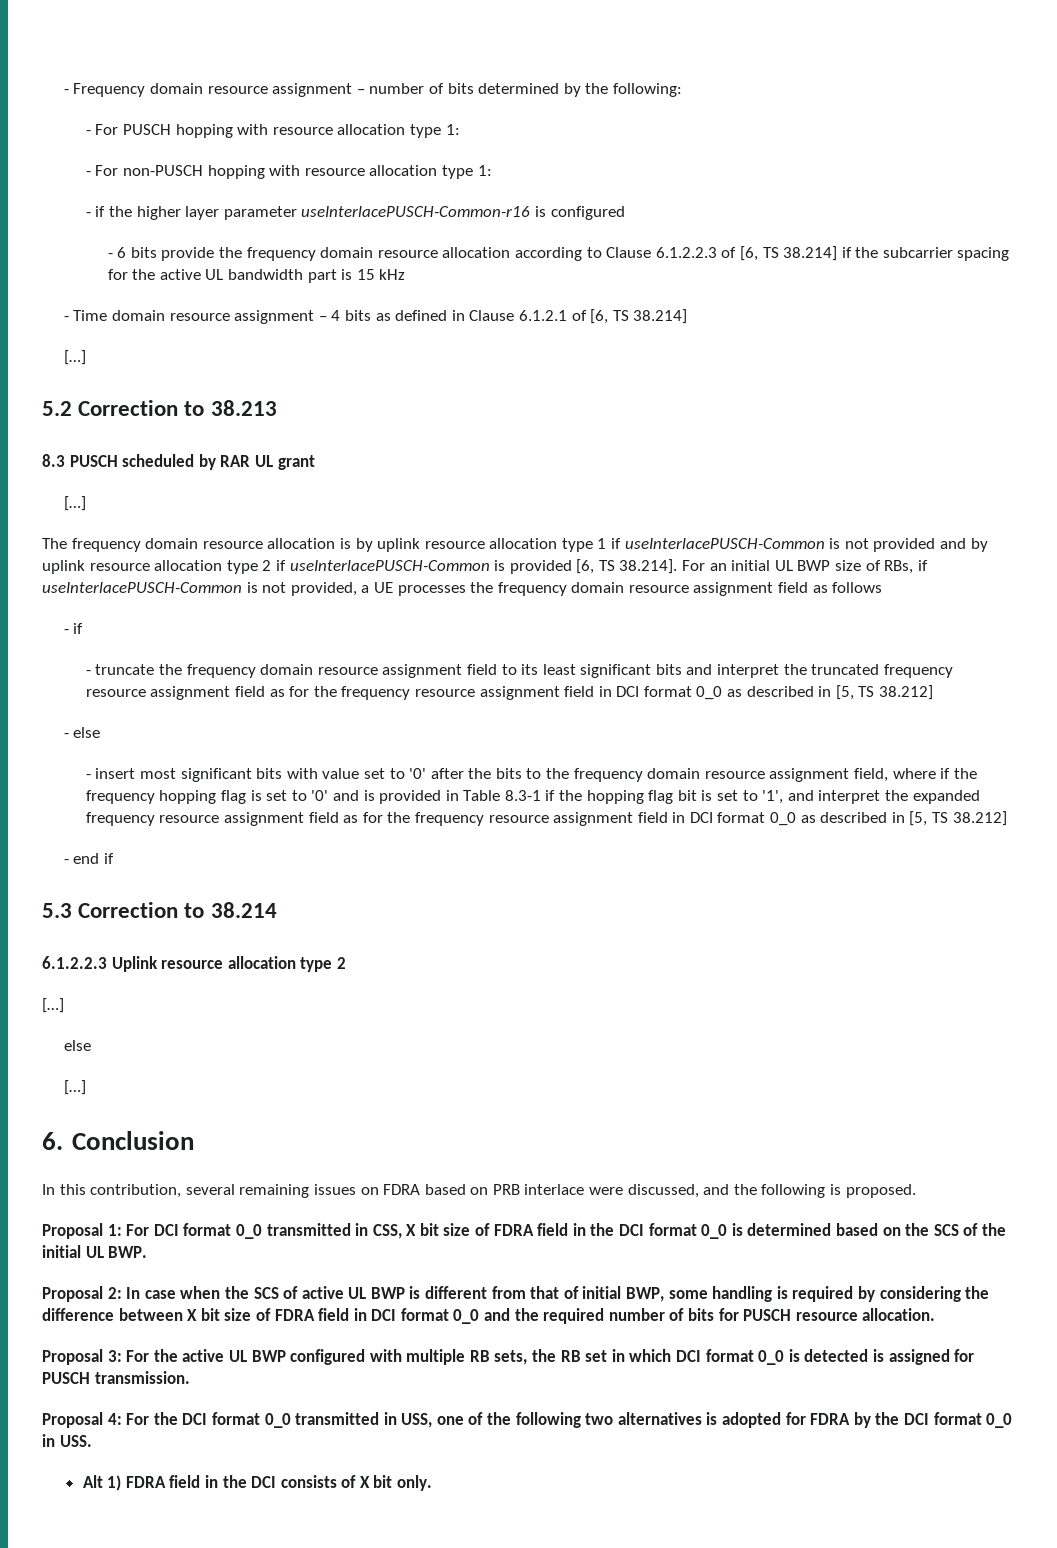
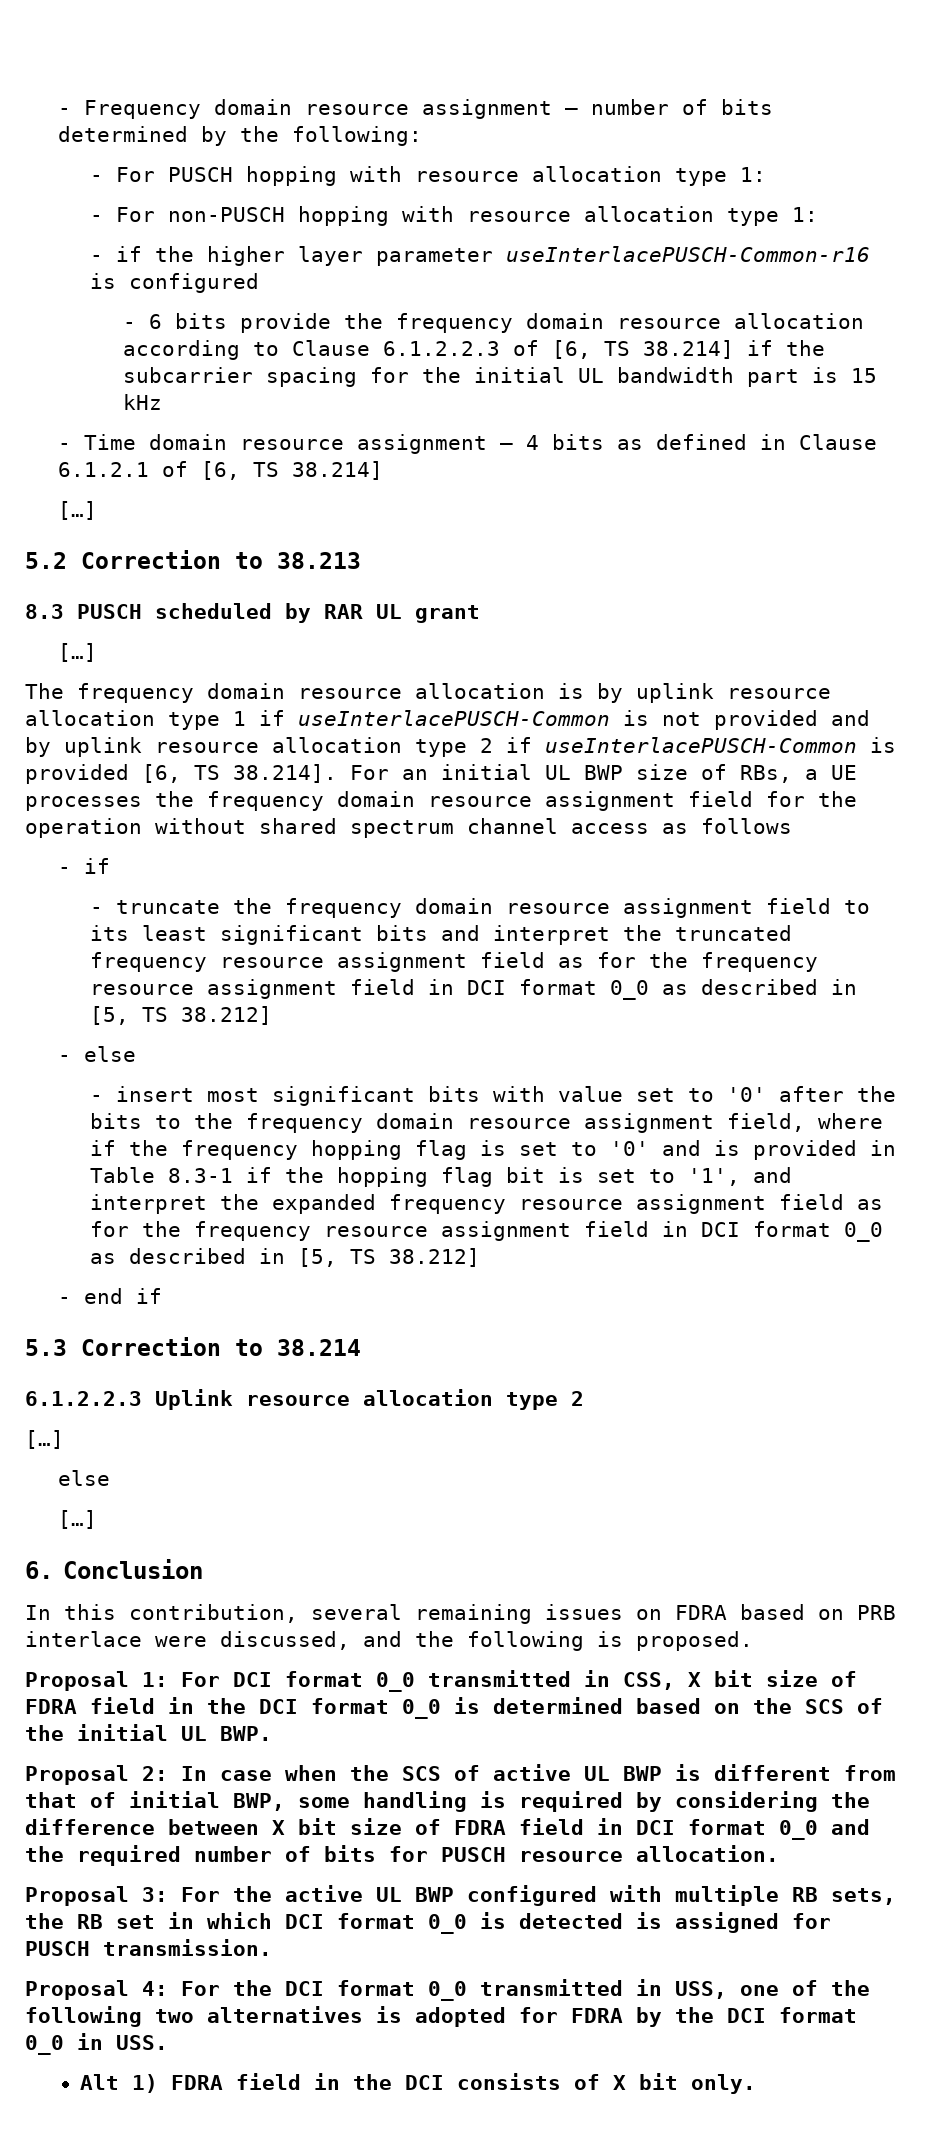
[159,269,201,280] active -> [474,367,566,383] initial
[917,560,928,571] [42,582,357,596] if useInterlacePUSCH-Common is not provided, -> (792, 774) none
(809, 587) none -> [766,791,857,807] [25,818,649,838] for the operation without shared spectrum channel access

